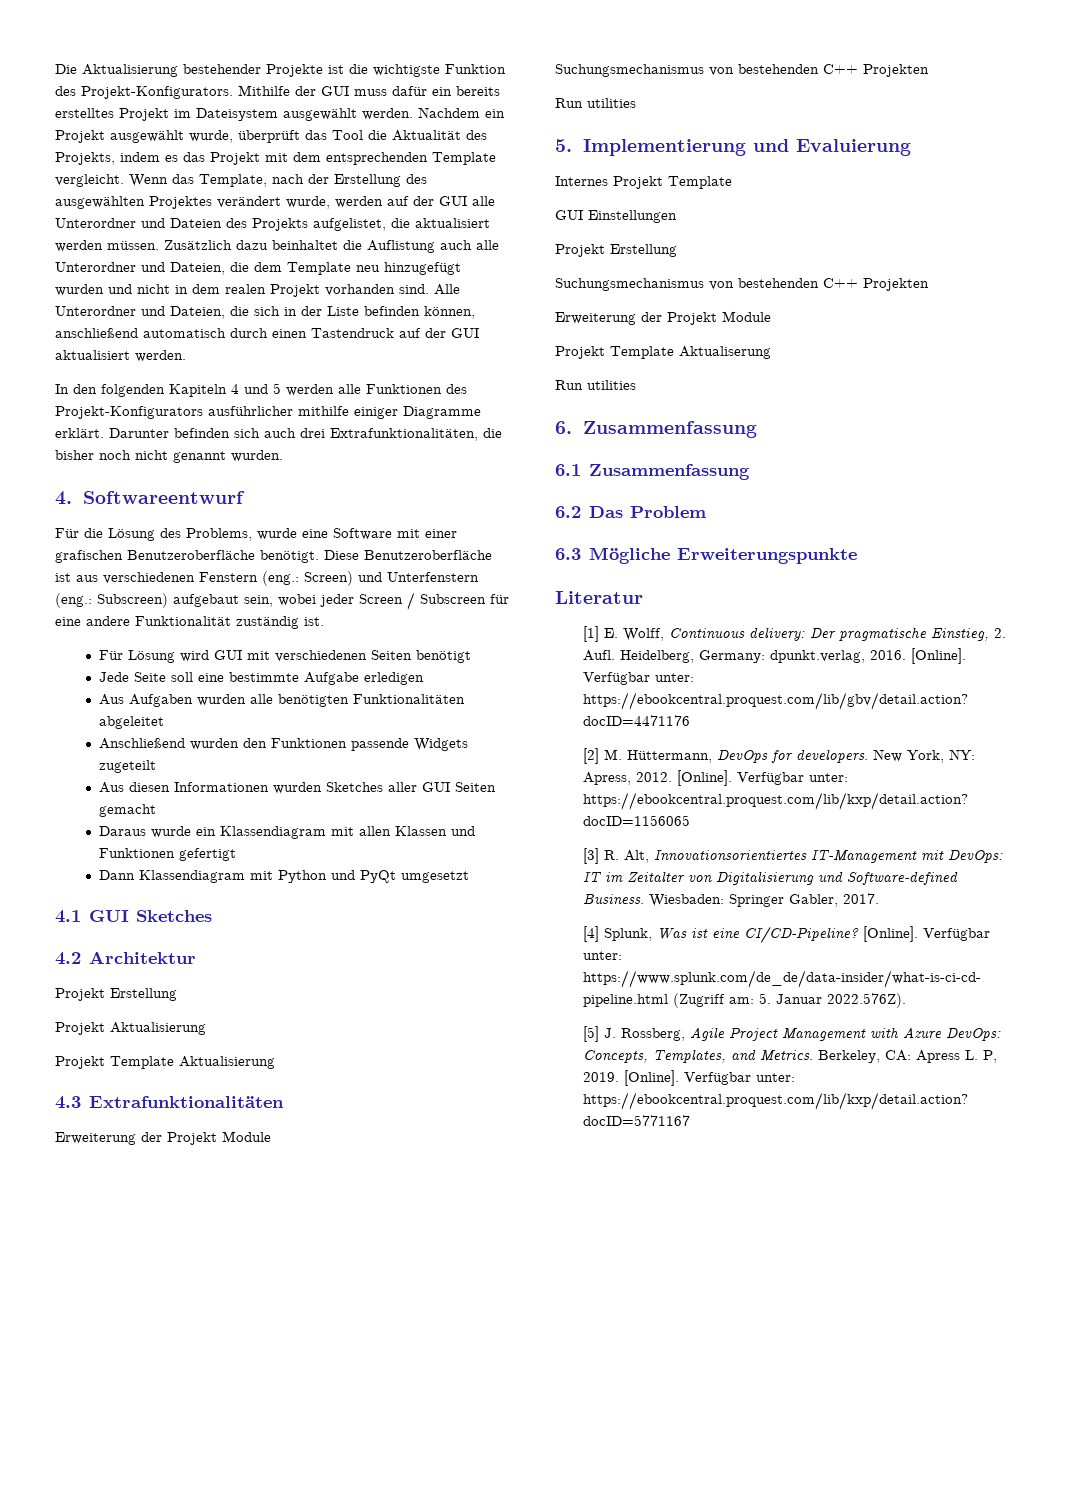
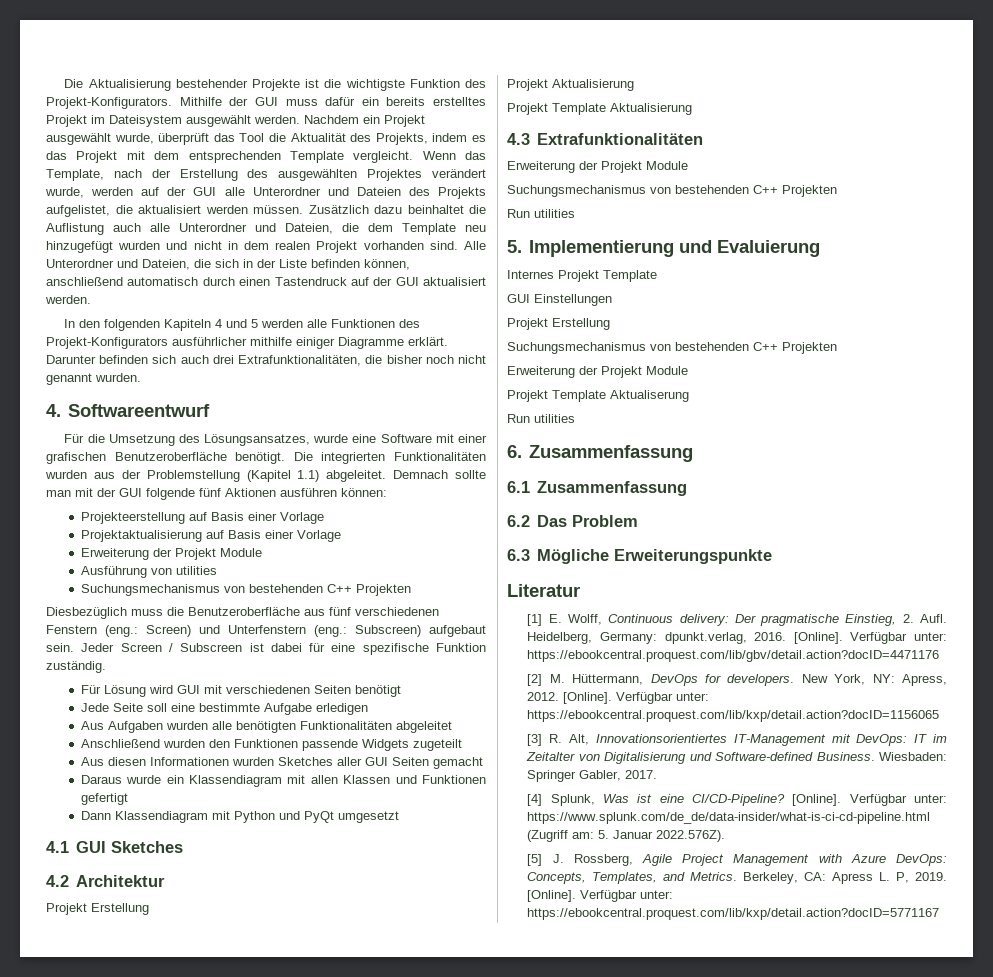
[108,528,252,541] Lösung des Problems, -> [108,434,311,446] Umsetzung des Lösungsansatzes,
[324,550,492,560] [55,573,98,582] Diese Benutzeroberfläche ist aus -> [293,452,486,464] [45,470,486,482] [46,488,387,500] [80,512,324,524] [80,530,341,542] [80,548,262,560] [80,566,217,578] [80,584,411,596] [46,607,351,619] Die integrierten Funktionalitäten wurden aus der Problemstellung (Kapitel 1.1) abgeleitet. Demnach sollte man mit der GUI folgende fünf Aktionen ausführen können: // Projekteerstellung auf Basis einer Vorlage // Projektaktualisierung auf Basis einer Vorlage // Erweiterung der Projekt Module // Ausführung von utilities // Suchungsmechanismus von bestehenden C++ Projekten // Diesbezüglich muss die Benutzeroberfläche aus fünf
[244,592,509,610] [55,616,324,629] sein, wobei jeder Screen / Subscreen für eine andere Funktionalität zuständig ist. -> [46,643,487,655] [46,661,106,673] sein. Jeder Screen / Subscreen ist dabei für eine spezifische Funktion zuständig.

